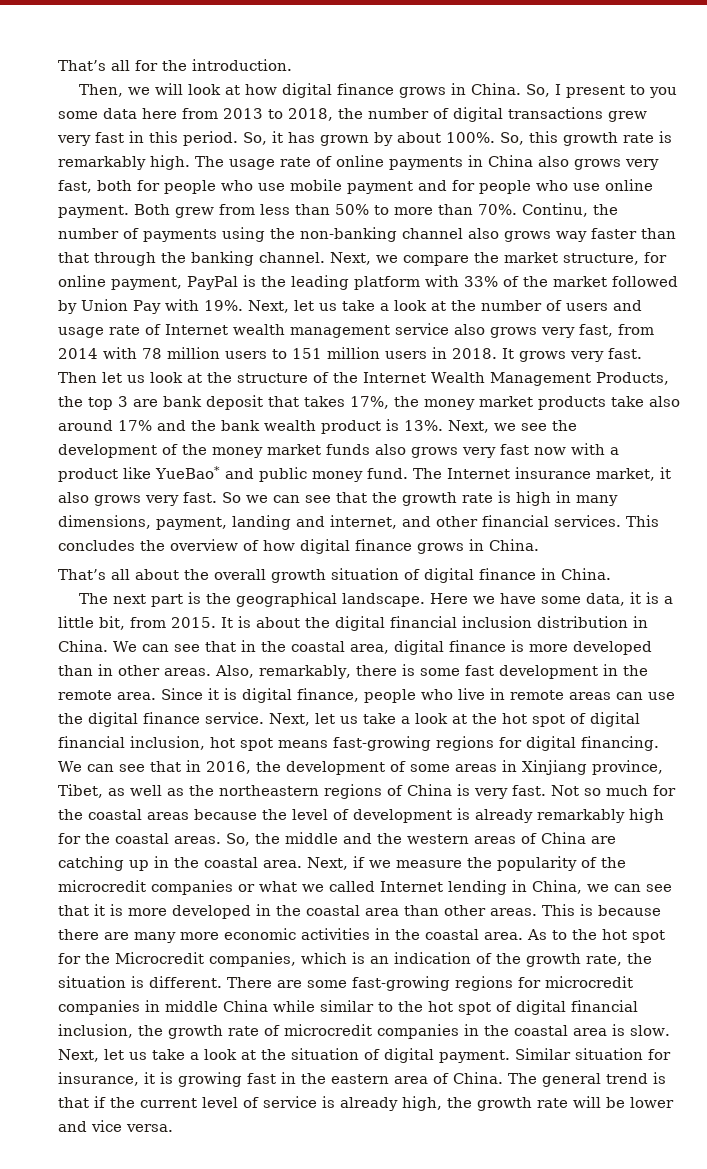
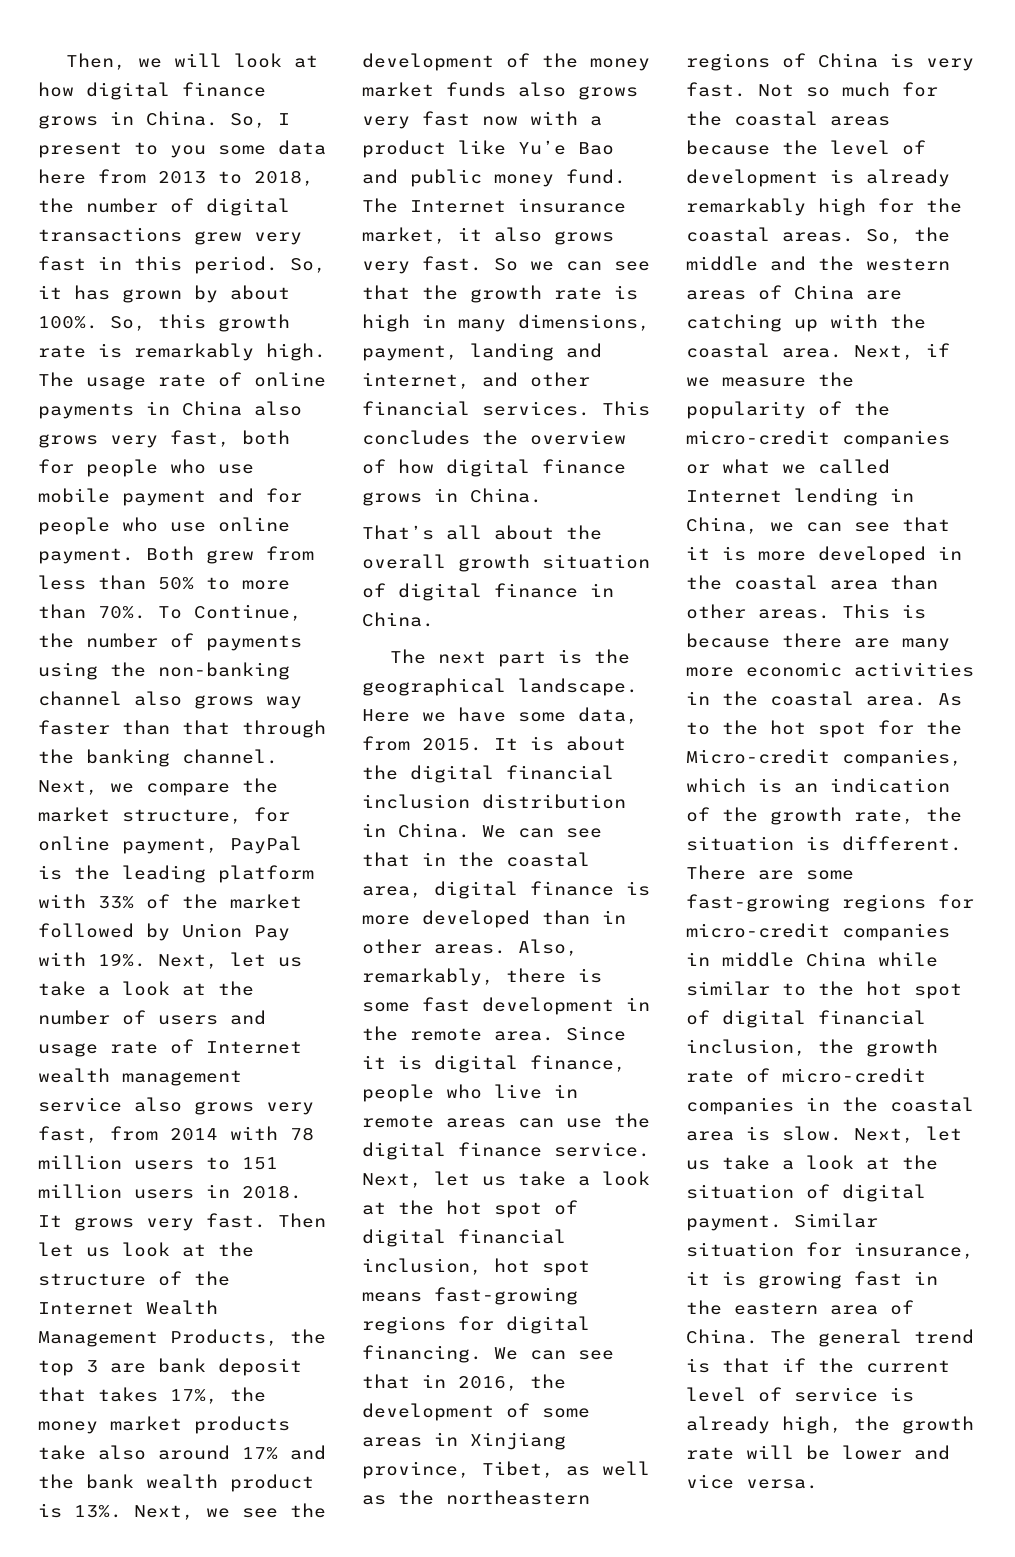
[58,59,292,71] That’s all for the introduction. // -> (66, 61) none
[522,203,588,217] Continu, -> [158,604,302,621] To Continue,
[155,466,220,479] YueBao* -> [518,140,614,155] Yu’e Bao
[629,592,673,604] [58,616,125,630] it is a little bit, -> (638, 715) none
[154,856,169,868] in -> [830,314,878,328] with
[58,880,146,892] microcredit -> [686,430,830,445] micro-credit
[115,952,204,964] Microcredit -> [686,749,830,764] Micro-credit
[545,976,633,988] microcredit -> [686,923,830,938] micro-credit
[284,1024,372,1036] microcredit -> [782,1068,926,1083] micro-credit

